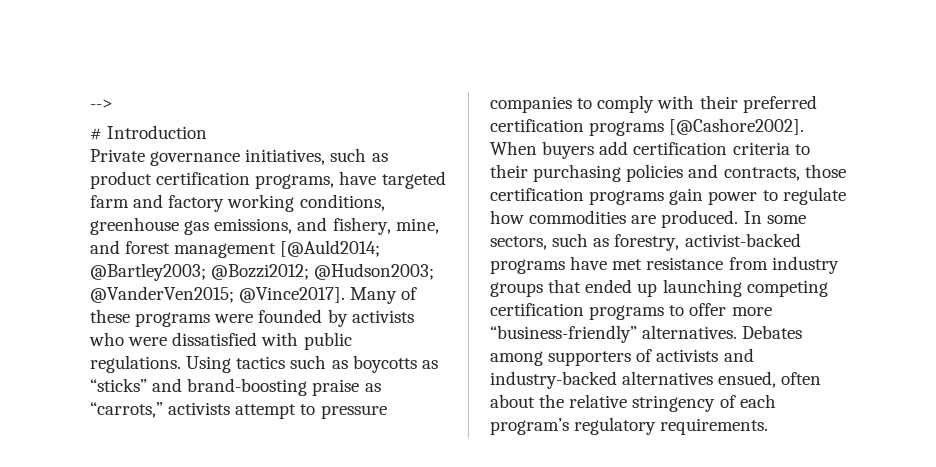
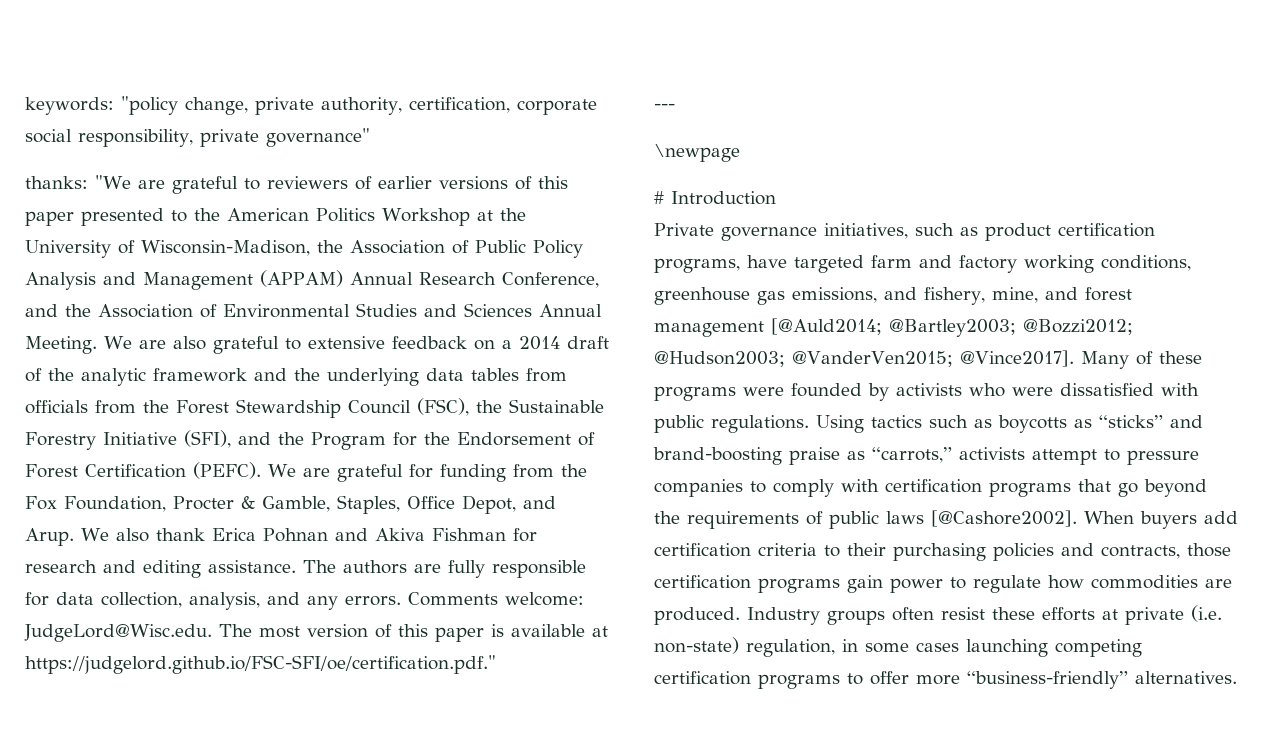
[90,99,113,109] --> -> [25,96,597,115] [25,128,370,147] [25,175,568,194] [25,208,526,226] [25,240,583,258] [25,270,599,290] [25,303,602,318] [25,336,609,354] [25,368,567,386] [25,398,604,418] [25,430,595,450] [25,462,587,482] [25,495,556,514] [25,528,537,546] [25,560,586,578] [25,592,584,610] [24,624,608,642] [25,655,496,674] [654,104,675,110] [654,144,740,162] keywords: "policy change, private authority, certification, corporate social responsibility, private governance" // thanks: "We are grateful to reviewers of earlier versions of this paper presented to the American Politics Workshop at the University of Wisconsin-Madison, the Association of Public Policy Analysis and Management (APPAM) Annual Research Conference, and the Association of Environmental Studies and Sciences Annual Meeting. We are also grateful to extensive feedback on a 2014 draft of the analytic framework and the underlying data tables from officials from the Forest Stewardship Council (FSC), the Sustainable Forestry Initiative (SFI), and the Program for the Endorsement of Forest Certification (PEFC). We are grateful for funding from the Fox Foundation, Procter & Gamble, Staples, Office Depot, and Arup. We also thank Erica Pohnan and Akiva Fishman for research and editing assistance. The authors are fully responsible for data collection, analysis, and any errors. Comments welcome: JudgeLord@Wisc.edu. The most version of this paper is available at https://judgelord.github.io/FSC-SFI/oe/certification.pdf." // --- // \newpage
[699,95,817,113] [490,119,665,136] their preferred certification programs -> [885,479,1207,497] [654,511,924,529] certification programs that go beyond the requirements of public laws
[743,211,806,224] [490,233,801,251] [490,256,839,274] [490,279,658,297] In some sectors, such as forestry, activist-backed programs have met resistance from industry groups that ended up -> [747,605,1222,625] [654,637,959,657] Industry groups often resist these efforts at private (i.e. non-state) regulation, in some cases
[742,325,803,339] [490,348,754,366] [490,371,822,389] [490,394,776,412] [490,417,769,435] Debates among supporters of activists and industry-backed alternatives ensued, often about the relative stringency of each program’s regulatory requirements. -> (1237, 677) none

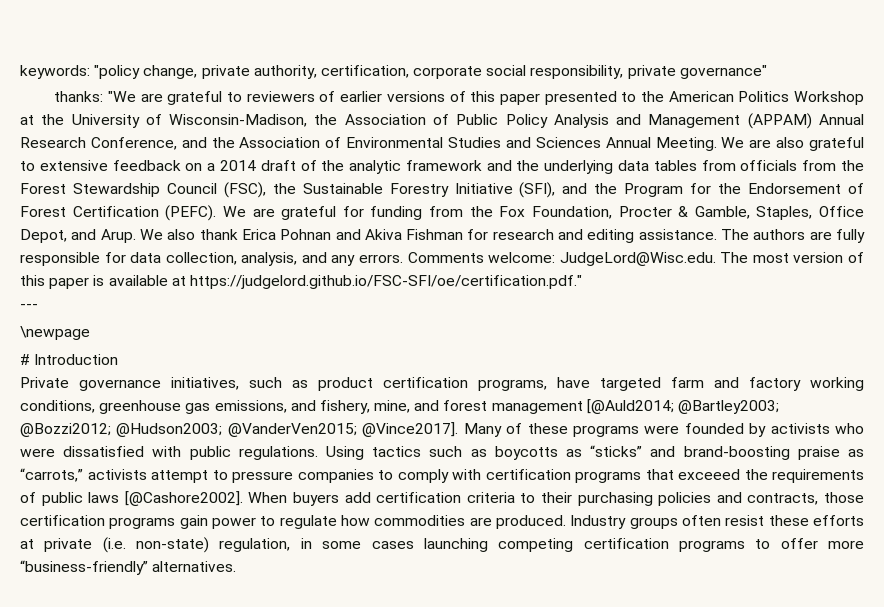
[1118,479,1207,497] go beyond -> [678,469,740,480] exceeed

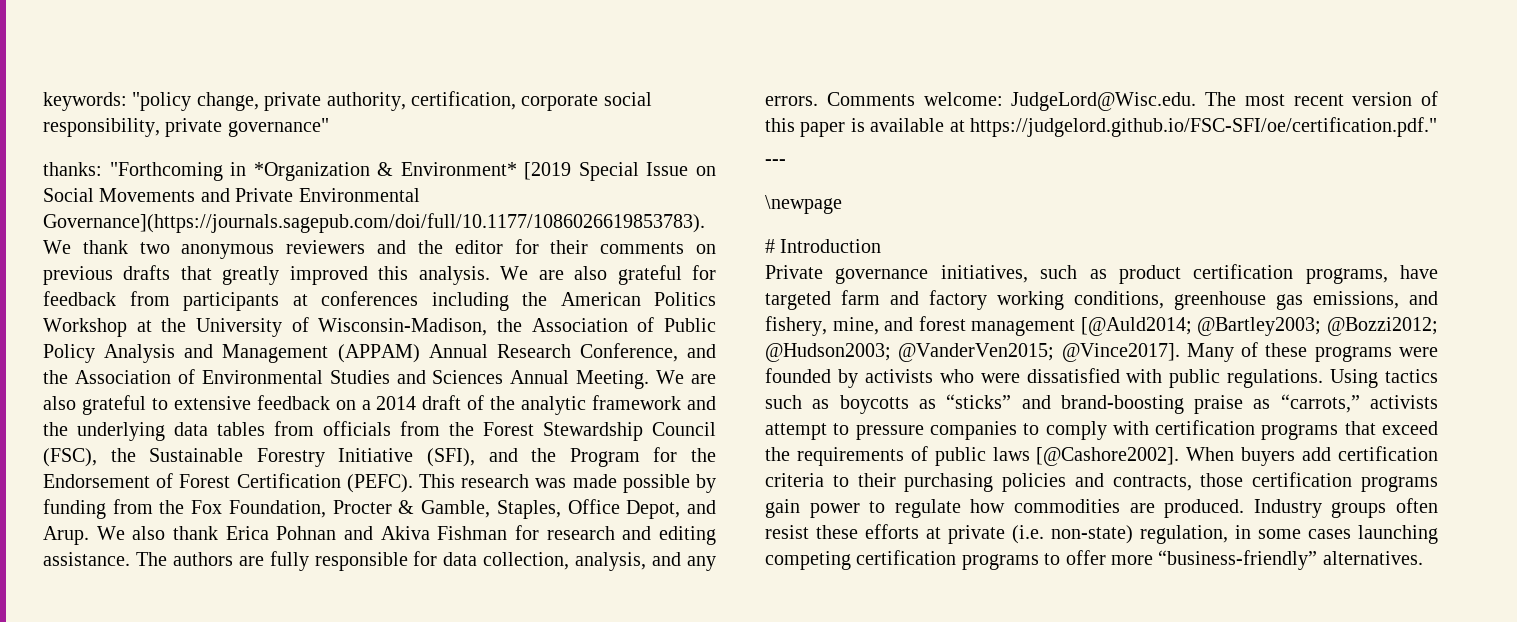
[108,91,637,105] "We are grateful to reviewers of earlier versions of this paper presented to -> [109,162,716,181] [43,188,420,202] [43,213,705,233] [43,239,716,259] [43,265,717,285] [43,291,509,311] "Forthcoming in *Organization & Environment* [2019 Special Issue on Social Movements and Private Environmental Governance](https://journals.sagepub.com/doi/full/10.1177/1086026619853783). We thank two anonymous reviewers and the editor for their comments on previous drafts that greatly improved this analysis. We are also grateful for feedback from participants at conferences including
[222,206,364,220] We are grateful for -> [418,474,716,493] This research was made possible by
(789, 258) none -> [1293,94,1344,106] recent
[678,469,740,480] exceeed -> [1382,421,1438,435] exceed

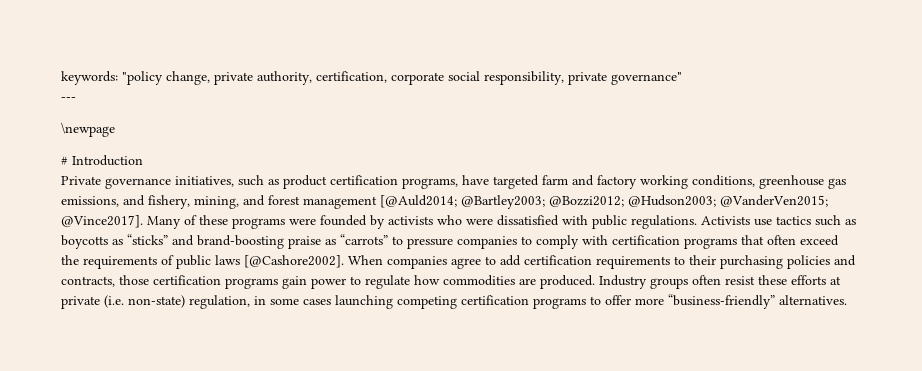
[43,162,716,181] [43,188,420,202] [43,213,705,233] [43,239,716,259] [43,265,717,285] [43,291,716,311] [43,317,716,337] [43,343,716,363] [43,369,716,389] [43,395,716,415] [43,421,716,441] [43,447,717,467] [43,473,716,493] [43,499,717,519] [43,525,716,545] [43,551,716,571] [765,91,1438,111] [765,117,1437,137] // thanks: "Forthcoming in *Organization & Environment* [2019 Special Issue on Social Movements and Private Environmental Governance](https://journals.sagepub.com/doi/full/10.1177/1086026619853783). We thank two anonymous reviewers and the editor for their comments on previous drafts that greatly improved this analysis. We are also grateful for feedback from participants at conferences including the American Politics Workshop at the University of Wisconsin-Madison, the Association of Public Policy Analysis and Management (APPAM) Annual Research Conference, and the Association of Environmental Studies and Sciences Annual Meeting. We are also grateful to extensive feedback on a 2014 draft of the analytic framework and the underlying data tables from officials from the Forest Stewardship Council (FSC), the Sustainable Forestry Initiative (SFI), and the Program for the Endorsement of Forest Certification (PEFC). This research was made possible by funding from the Fox Foundation, Procter & Gamble, Staples, Office Depot, and Arup. We also thank Erica Pohnan and Akiva Fishman for research and editing assistance. The authors are fully responsible for data collection, analysis, and any errors. Comments welcome: JudgeLord@Wisc.edu. The most recent version of this paper is available at https://judgelord.github.io/FSC-SFI/oe/certification.pdf." -> (682, 78) none
[832,317,879,335] mine, -> [194,196,239,209] mining,
[1330,369,1379,388] Using -> [701,216,772,226] Activists use
[1280,394,1438,413] [765,423,827,440] “carrots,” activists attempt -> [340,234,388,245] “carrots”
(1376, 428) none -> [767,235,796,245] often
[1241,447,1296,466] buyers -> [387,256,496,269] companies agree to
[765,473,824,487] criteria -> [596,256,670,269] requirements

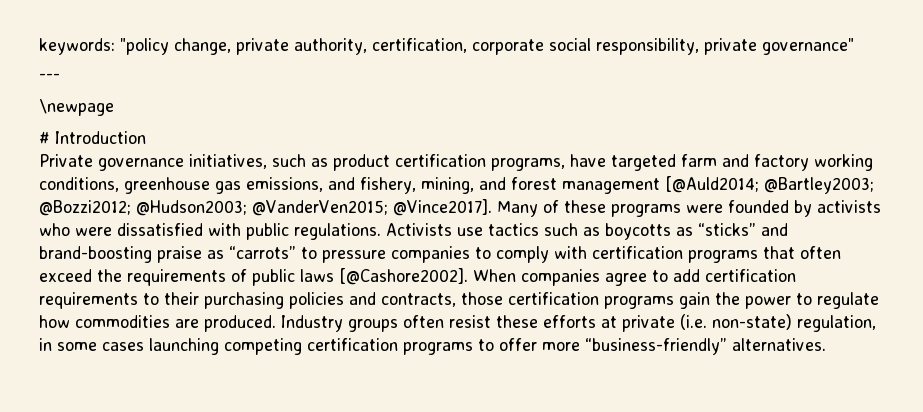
(307, 282) none -> [715,292,740,305] the

